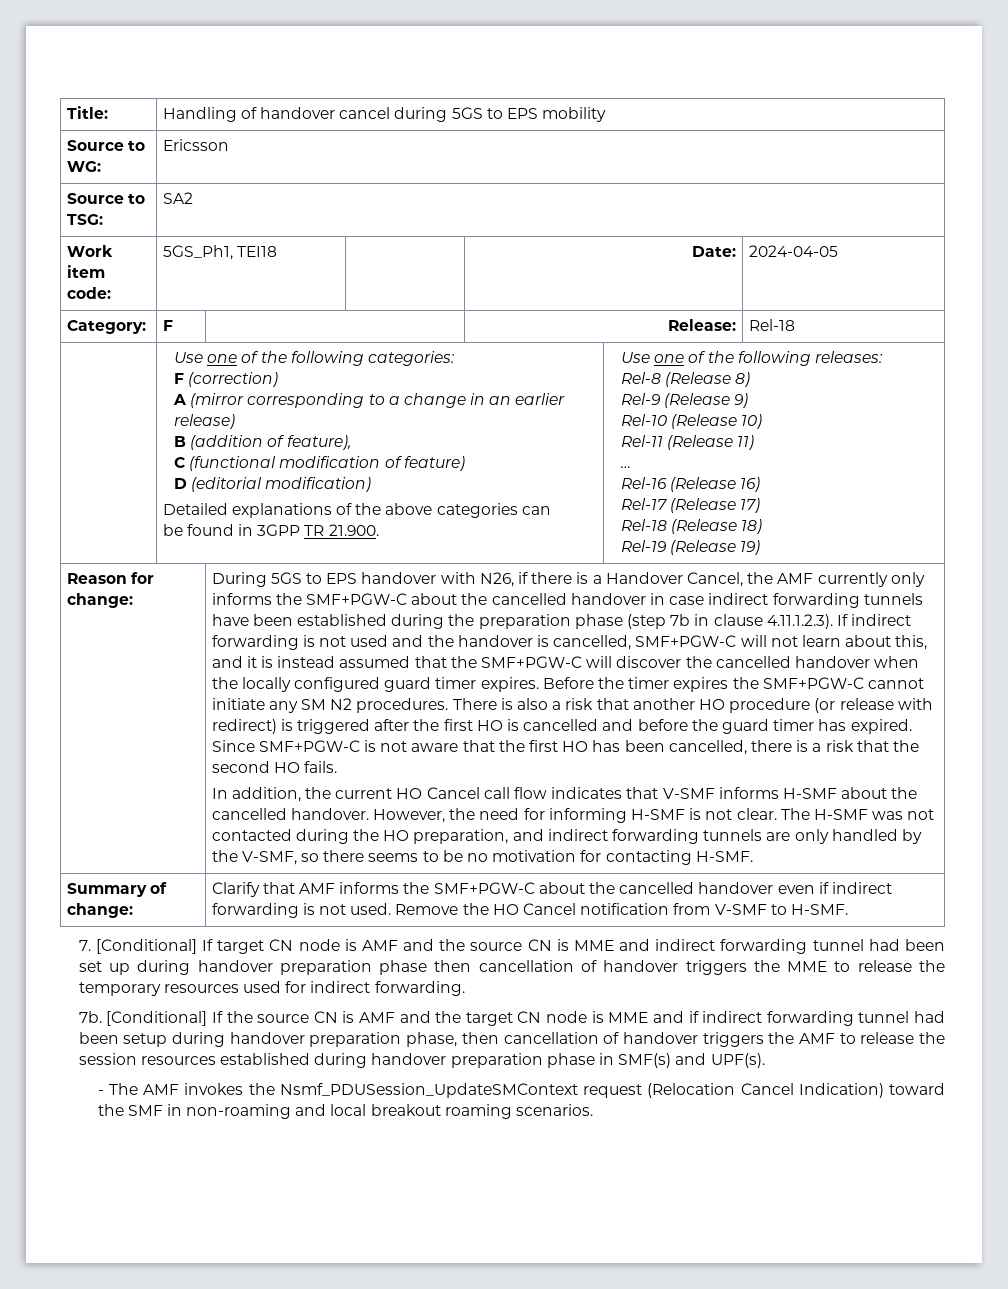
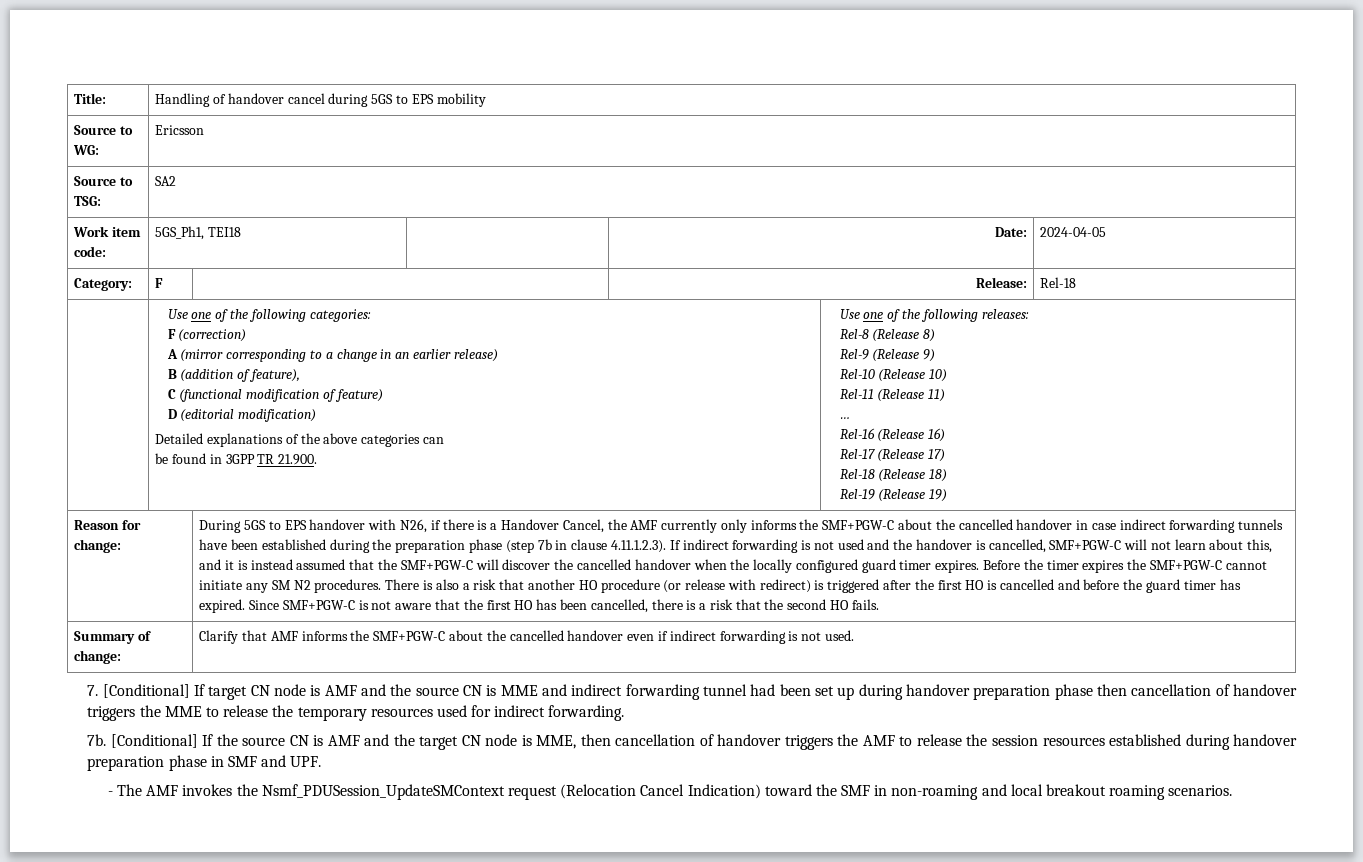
[211,787,918,802] [211,808,935,823] [211,829,922,844] [211,850,753,865] // In addition, the current HO Cancel call flow indicates that V-SMF informs H-SMF about the cancelled handover. However, the need for informing H-SMF is not clear. The H-SMF was not contacted during the HO preparation, and indirect forwarding tunnels are only handled by the V-SMF, so there seems to be no motivation for contacting H-SMF. -> (879, 604) none
[395,903,848,915] Remove the HO Cancel notification from V-SMF to H-SMF. -> (854, 635) none
[608,1011,945,1026] [78,1032,458,1047] MME and if indirect forwarding tunnel had been setup during handover preparation phase, -> [536,735,577,749] MME,
[618,1053,765,1068] SMF(s) and UPF(s). -> [227,755,322,767] SMF and UPF.

